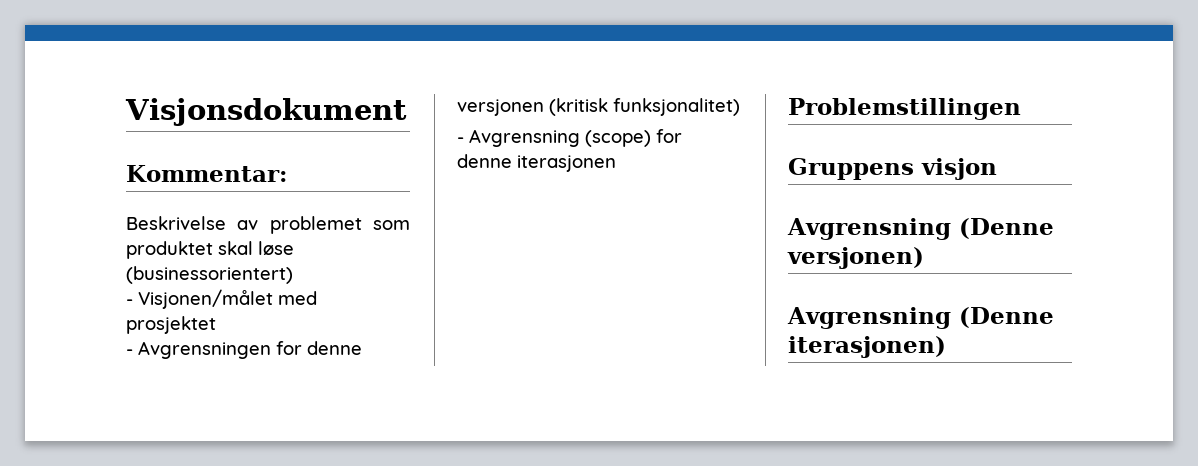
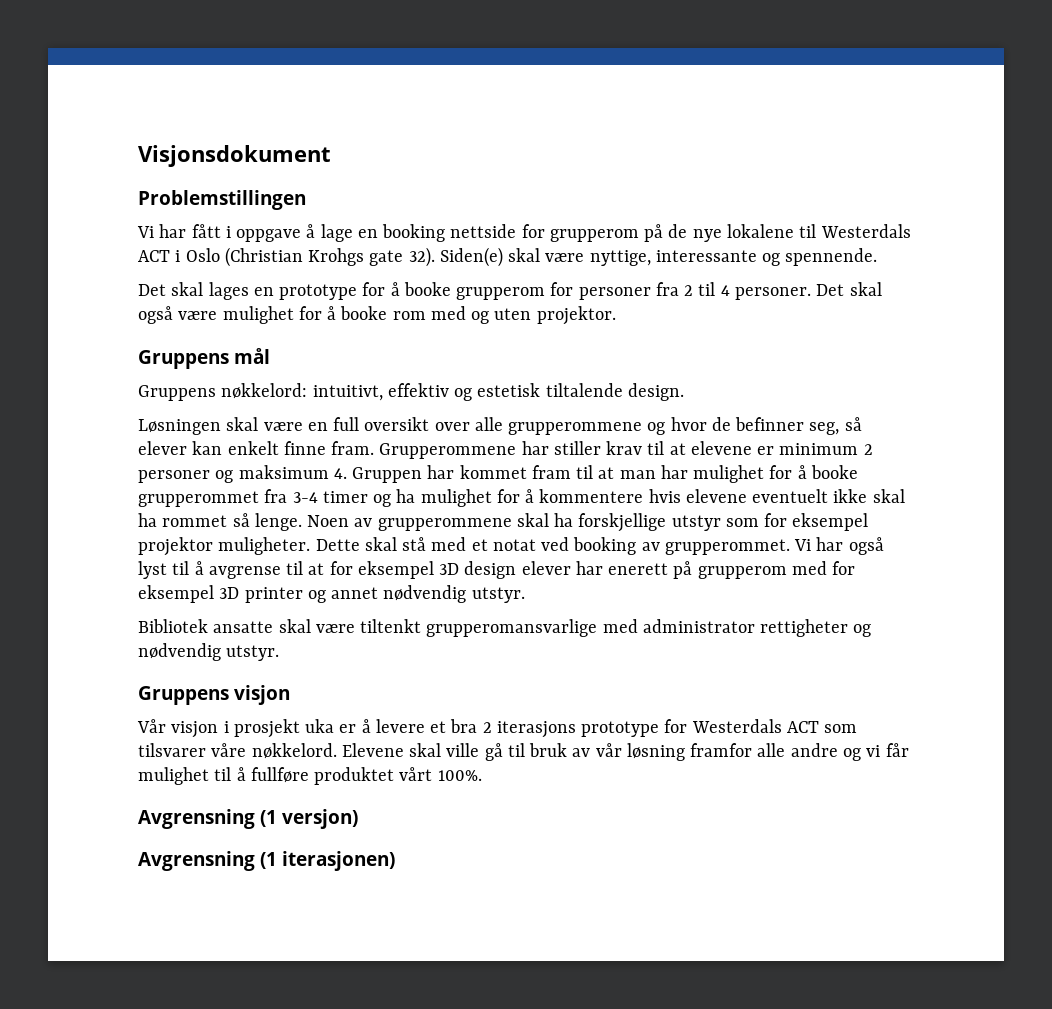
[126,165,287,182] [126,216,410,234] [126,241,294,259] [126,266,293,284] [126,289,317,309] [126,316,216,334] [126,341,362,359] [457,98,740,116] [457,129,682,147] [457,154,616,172] [788,98,1021,120] [788,158,997,180] [787,218,1054,240] [787,247,924,269] [787,307,1054,329] Kommentar: // Beskrivelse av problemet som produktet skal løse (businessorientert) // - Visjonen/målet med prosjektet // - Avgrensningen for denne versjonen (kritisk funksjonalitet) // - Avgrensning (scope) for denne iterasjonen // Problemstillingen // Gruppens visjon // Avgrensning (Denne versjonen) // Avgrensning (Denne -> [138,190,306,210] [137,224,911,242] [138,247,878,267] [138,282,882,300] [138,306,616,325] [138,348,270,369] [138,383,684,401] [138,417,862,435] [138,441,873,459] [138,465,858,483] [138,489,905,507] [138,513,869,532] [138,537,884,556] [138,561,856,579] [138,585,525,603] [138,619,872,637] [138,643,280,661] [138,685,290,705] [137,719,858,738] [138,743,909,761] [138,767,482,785] [138,809,358,829] [138,851,277,871] Problemstillingen // Vi har fått i oppgave å lage en booking nettside for grupperom på de nye lokalene til Westerdals ACT i Oslo (Christian Krohgs gate 32). Siden(e) skal være nyttige, interessante og spennende. // Det skal lages en prototype for å booke grupperom for personer fra 2 til 4 personer. Det skal også være mulighet for å booke rom med og uten projektor. // Gruppens mål // Gruppens nøkkelord: intuitivt, effektiv og estetisk tiltalende design. // Løsningen skal være en full oversikt over alle grupperommene og hvor de befinner seg, så elever kan enkelt finne fram. Grupperommene har stiller krav til at elevene er minimum 2 personer og maksimum 4. Gruppen har kommet fram til at man har mulighet for å booke grupperommet fra 3-4 timer og ha mulighet for å kommentere hvis elevene eventuelt ikke skal ha rommet så lenge. Noen av grupperommene skal ha forskjellige utstyr som for eksempel projektor muligheter. Dette skal stå med et notat ved booking av grupperommet. Vi har også lyst til å avgrense til at for eksempel 3D design elever har enerett på grupperom med for eksempel 3D printer og annet nødvendig utstyr. // Bibliotek ansatte skal være tiltenkt grupperomansvarlige med administrator rettigheter og nødvendig utstyr. // Gruppens visjon // Vår visjon i prosjekt uka er å levere et bra 2 iterasjons prototype for Westerdals ACT som tilsvarer våre nøkkelord. Elevene skal ville gå til bruk av vår løsning framfor alle andre og vi får mulighet til å fullføre produktet vårt 100%. // Avgrensning (1 versjon) // Avgrensning (1

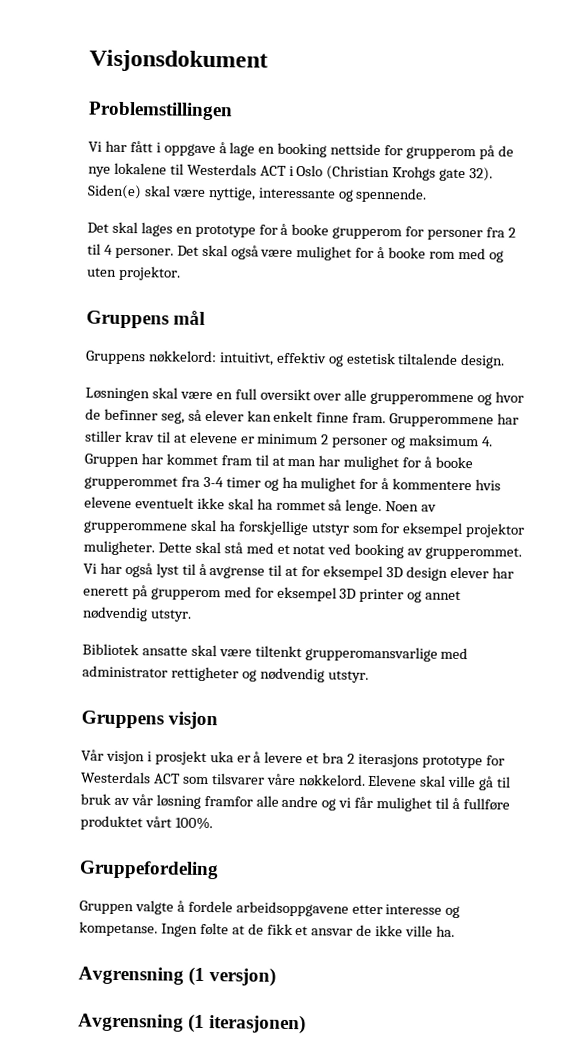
(482, 775) none -> [79,860,219,880] [79,900,461,919] [79,921,456,937] // Gruppefordeling // Gruppen valgte å fordele arbeidsoppgavene etter interesse og kompetanse. Ingen følte at de fikk et ansvar de ikke ville ha.

